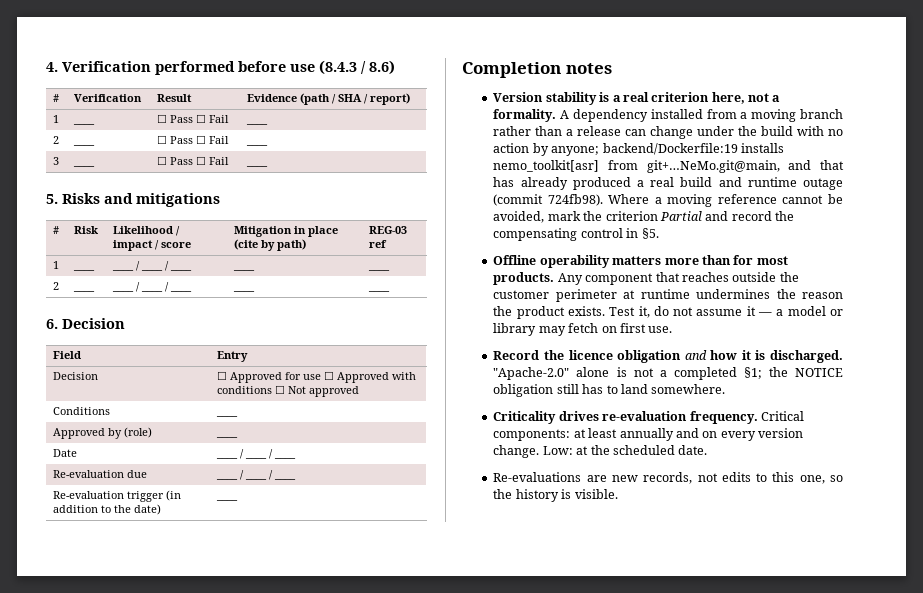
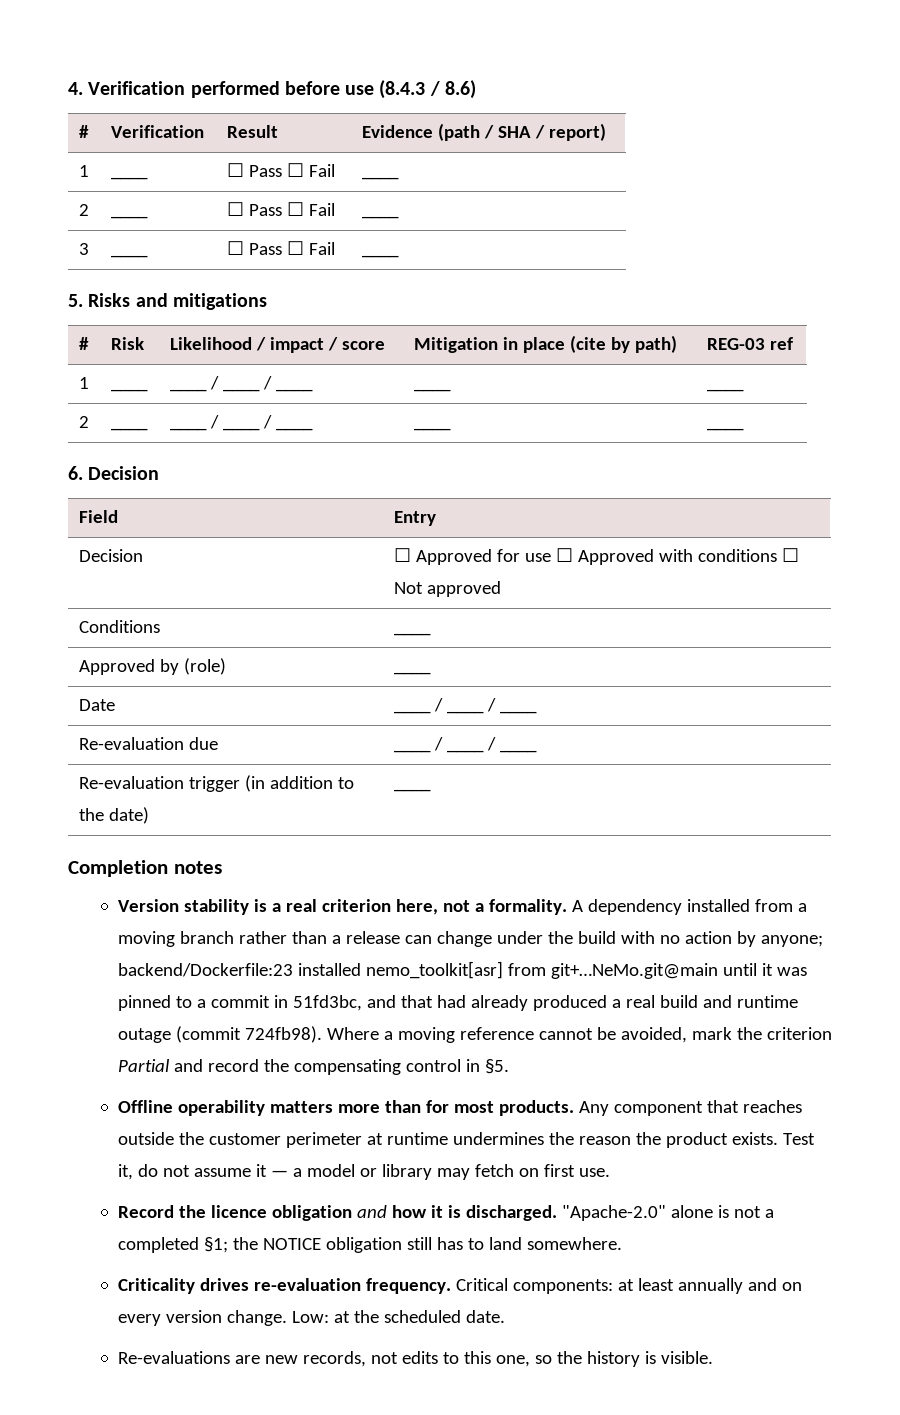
[602,143,784,155] [493,160,780,173] backend/Dockerfile:19 installs nemo_toolkit[asr] from git+…NeMo.git@main, -> [117,961,807,979] [117,995,362,1011] backend/Dockerfile:23 installed nemo_toolkit[asr] from git+…NeMo.git@main until it was pinned to a commit in 51fd3bc,
[493,177,515,187] has -> [436,995,466,1008] had

